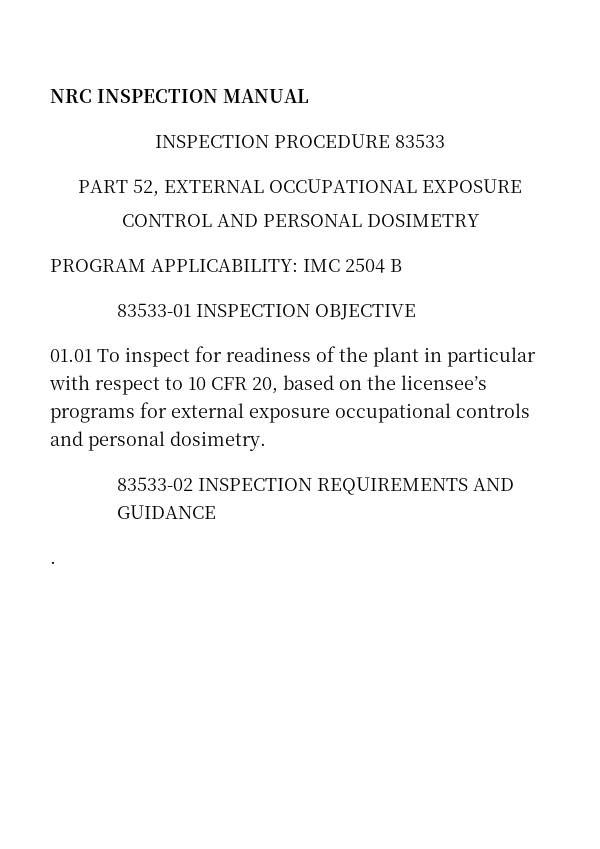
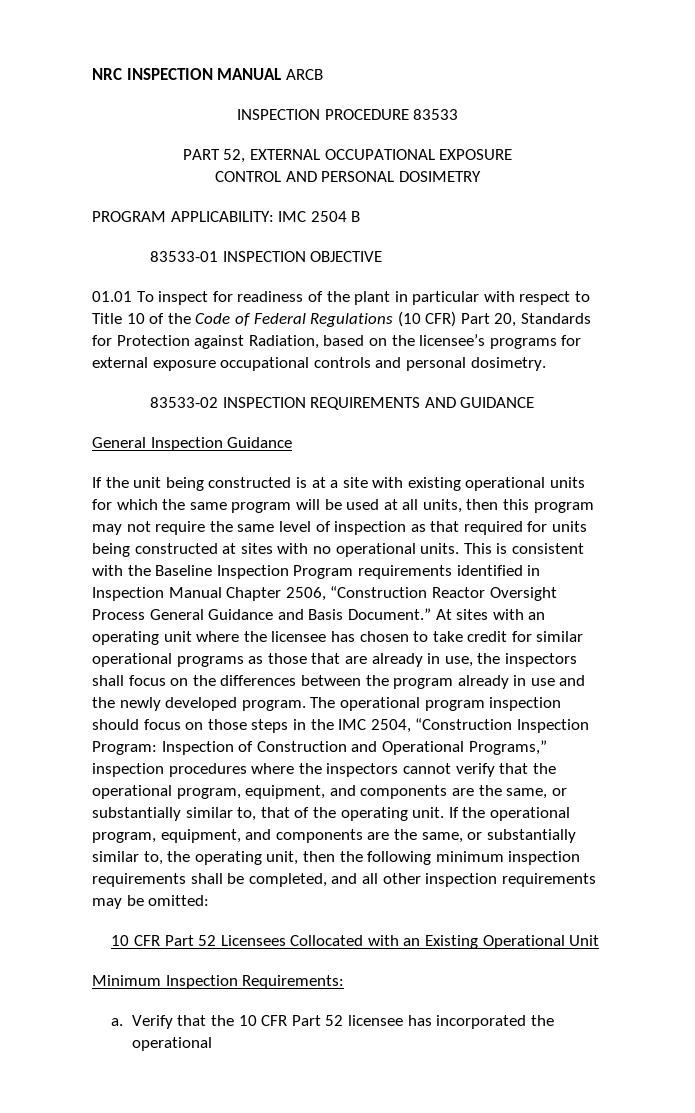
(309, 96) none -> [285,69,323,80] ARCB
[188,377,278,394] 10 CFR 20, -> [92,311,592,327] [92,335,319,349] Title 10 of the Code of Federal Regulations (10 CFR) Part 20, Standards for Protection against Radiation,
[50,561,56,564] . -> [92,437,293,451] [92,477,586,491] [92,499,594,513] [92,521,588,535] [92,543,584,557] [92,565,541,579] [92,586,557,601] [92,608,546,620] [92,631,584,645] [92,653,577,667] [92,675,586,689] [92,697,562,711] [92,718,589,733] [92,740,547,755] [92,763,556,777] [92,785,567,799] [92,807,570,821] [92,829,576,843] [92,851,581,865] [92,873,596,887] [92,895,210,909] [111,935,600,949] [92,975,345,989] [111,1015,554,1029] [131,1037,212,1051] General Inspection Guidance // If the unit being constructed is at a site with existing operational units for which the same program will be used at all units, then this program may not require the same level of inspection as that required for units being constructed at sites with no operational units. This is consistent with the Baseline Inspection Program requirements identified in Inspection Manual Chapter 2506, “Construction Reactor Oversight Process General Guidance and Basis Document.” At sites with an operating unit where the licensee has chosen to take credit for similar operational programs as those that are already in use, the inspectors shall focus on the differences between the program already in use and the newly developed program. The operational program inspection should focus on those steps in the IMC 2504, “Construction Inspection Program: Inspection of Construction and Operational Programs,” inspection procedures where the inspectors cannot verify that the operational program, equipment, and components are the same, or substantially similar to, that of the operating unit. If the operational program, equipment, and components are the same, or substantially similar to, the operating unit, then the following minimum inspection requirements shall be completed, and all other inspection requirements may be omitted: // 10 CFR Part 52 Licensees Collocated with an Existing Operational Unit // Minimum Inspection Requirements: // a. Verify that the 10 CFR Part 52 licensee has incorporated the operational

